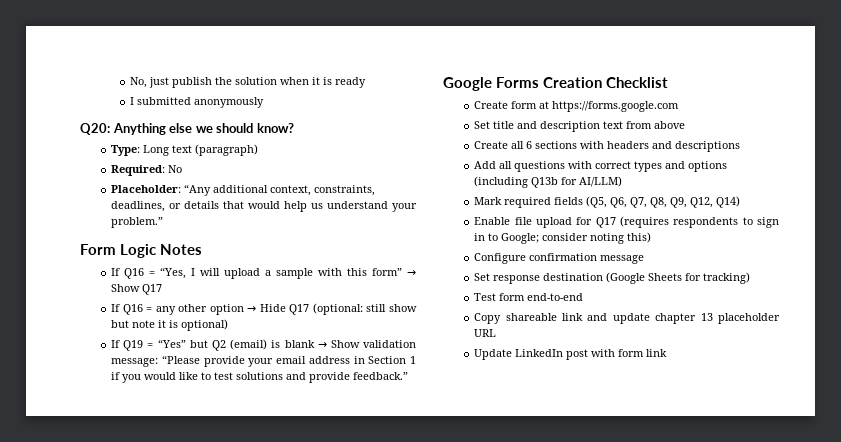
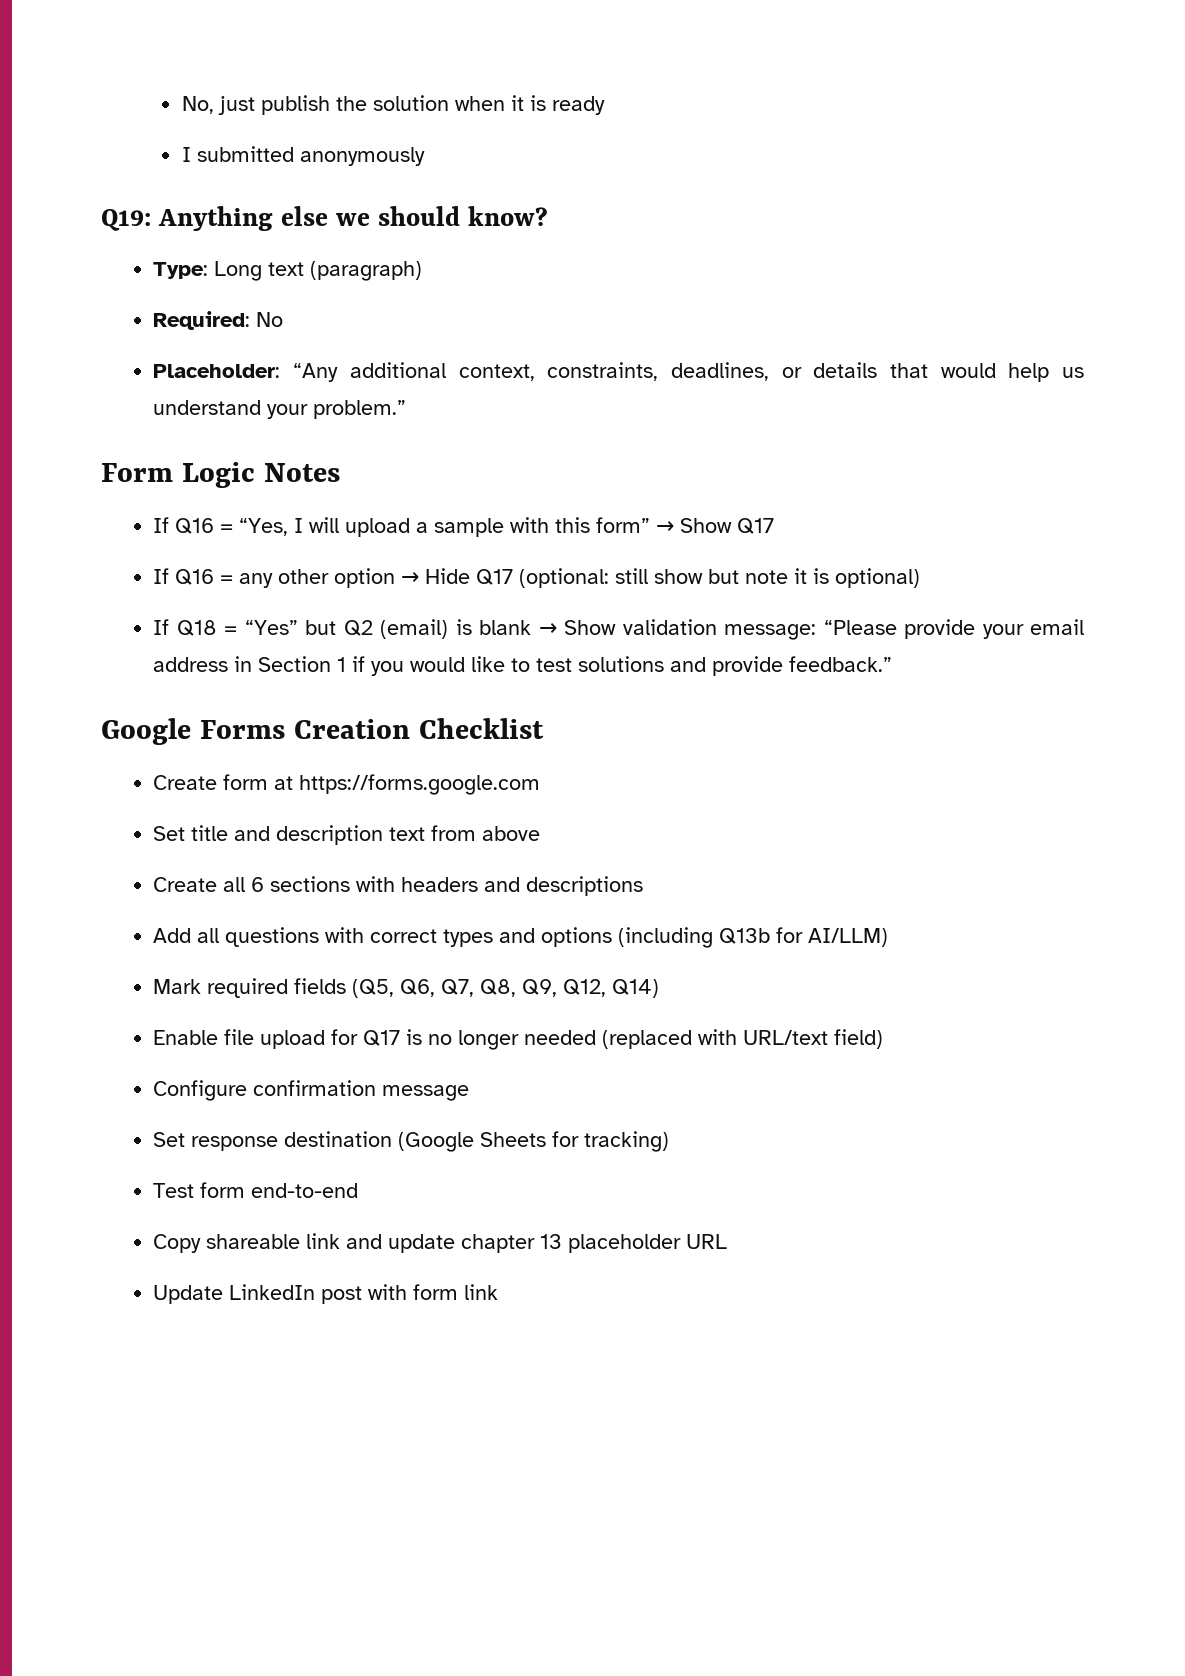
[80,123,110,135] Q20: -> [101,209,151,231] Q19:
[123,340,144,351] Q19 -> [176,620,217,636] Q18
[619,216,779,228] [474,232,652,244] (requires respondents to sign in to Google; consider noting this) -> [406,1029,884,1050] is no longer needed (replaced with URL/text field)

